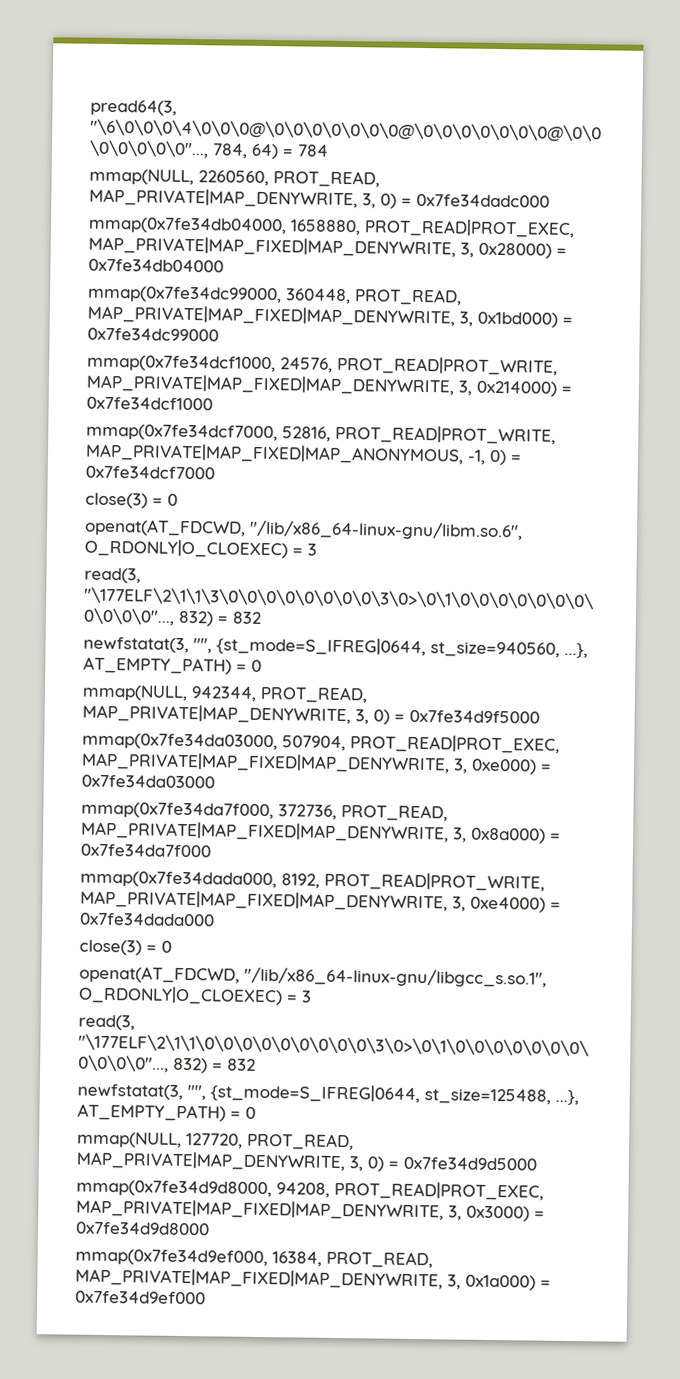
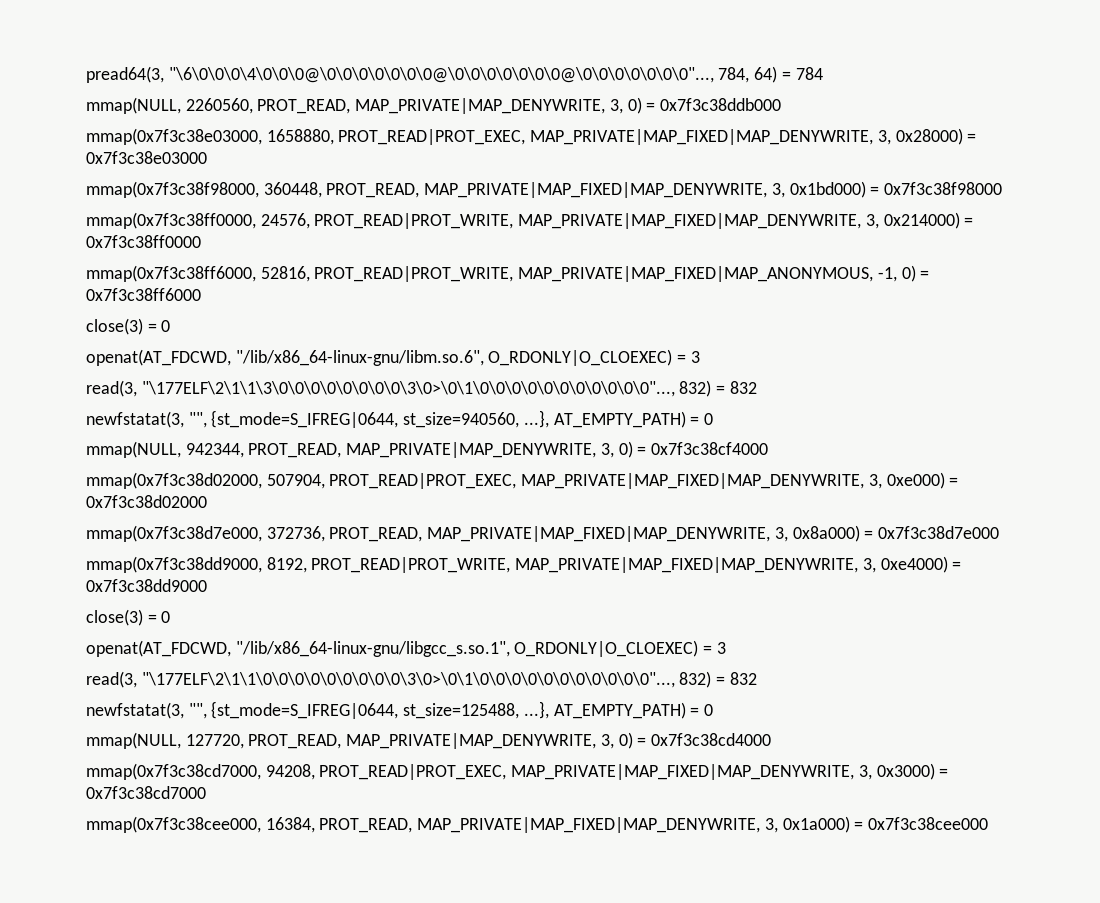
[416,193,550,208] [88,216,287,235] 0x7fe34dadc000 // mmap(0x7fe34db04000, -> [660,98,782,111] [86,128,262,145] 0x7f3c38ddb000 // mmap(0x7f3c38e03000,
[88,258,224,273] [88,285,282,304] 0x7fe34db04000 // mmap(0x7fe34dc99000, -> [86,151,207,164] [86,181,259,198] 0x7f3c38e03000 // mmap(0x7f3c38f98000,
[87,327,219,342] [87,354,276,373] 0x7fe34dc99000 // mmap(0x7fe34dcf1000, -> [884,182,1003,195] [86,212,256,229] 0x7f3c38f98000 // mmap(0x7f3c38ff0000,
[86,396,213,411] [86,423,278,442] 0x7fe34dcf1000 // mmap(0x7fe34dcf7000, -> [86,235,201,248] [86,265,256,282] 0x7f3c38ff0000 // mmap(0x7f3c38ff6000,
[85,465,215,480] 0x7fe34dcf7000 -> [86,288,201,301] 0x7f3c38ff6000
[409,709,540,724] [82,732,278,751] 0x7fe34d9f5000 // mmap(0x7fe34da03000, -> [651,442,769,455] [86,472,262,489] 0x7f3c38cf4000 // mmap(0x7f3c38d02000,
[81,774,215,789] [81,801,274,820] 0x7fe34da03000 // mmap(0x7fe34da7f000, -> [86,495,207,508] [86,525,262,542] 0x7f3c38d02000 // mmap(0x7f3c38d7e000,
[80,843,211,858] [80,870,277,889] 0x7fe34da7f000 // mmap(0x7fe34dada000, -> [878,526,1000,539] [86,556,262,573] 0x7f3c38d7e000 // mmap(0x7f3c38dd9000,
[79,912,215,927] 0x7fe34dada000 -> [86,579,207,592] 0x7f3c38dd9000
[403,1156,537,1171] [76,1179,272,1198] 0x7fe34d9d5000 // mmap(0x7fe34d9d8000, -> [651,733,772,746] [86,763,261,780] 0x7f3c38cd4000 // mmap(0x7f3c38cd7000,
[75,1221,210,1236] [75,1248,268,1267] 0x7fe34d9d8000 // mmap(0x7fe34d9ef000, -> [86,786,206,799] [86,816,261,833] 0x7f3c38cd7000 // mmap(0x7f3c38cee000,
[75,1290,206,1305] 0x7fe34d9ef000 -> [868,817,989,830] 0x7f3c38cee000

